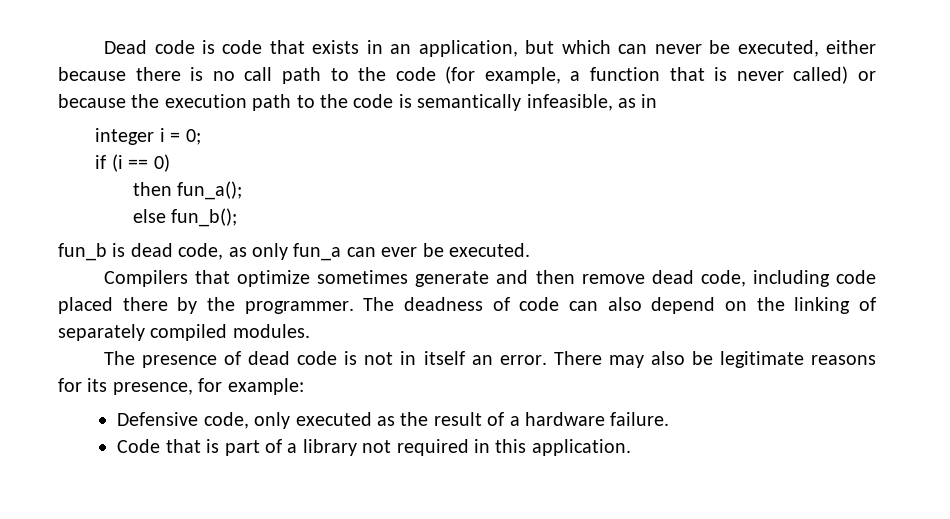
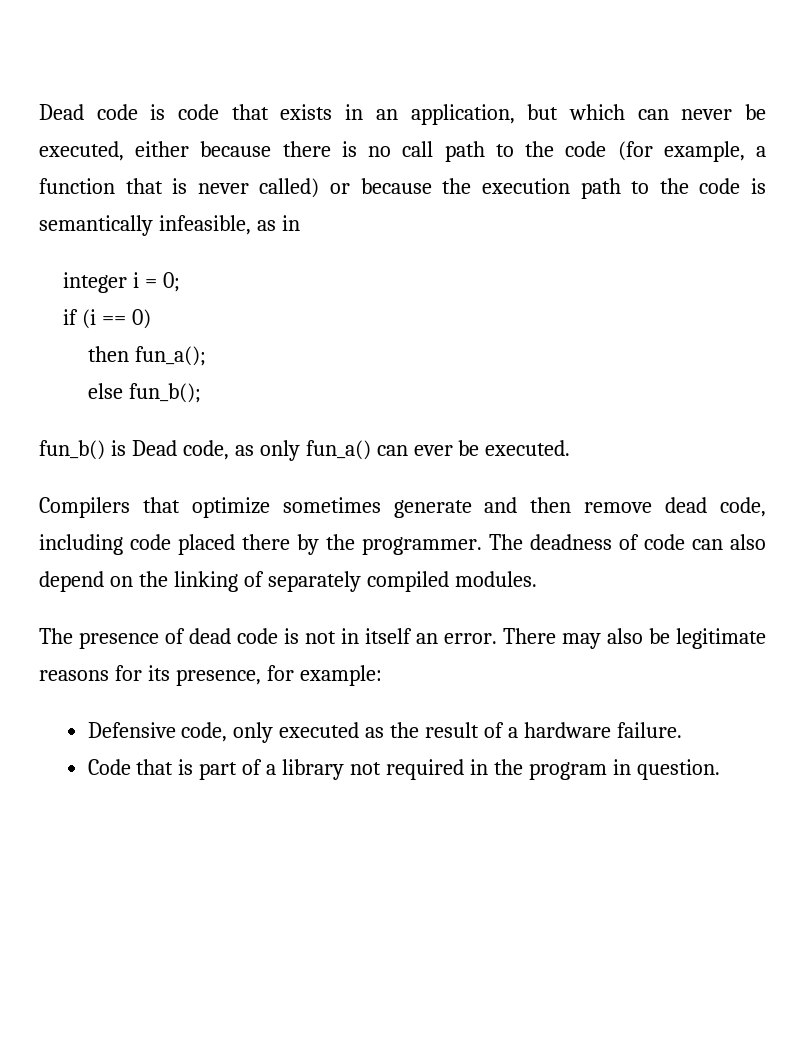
[58,243,173,261] fun_b is dead -> [39,440,177,460] fun_b() is Dead
[293,243,342,261] fun_a -> [305,440,371,460] fun_a()
[495,439,631,456] this application. -> [493,759,720,780] the program in question.

